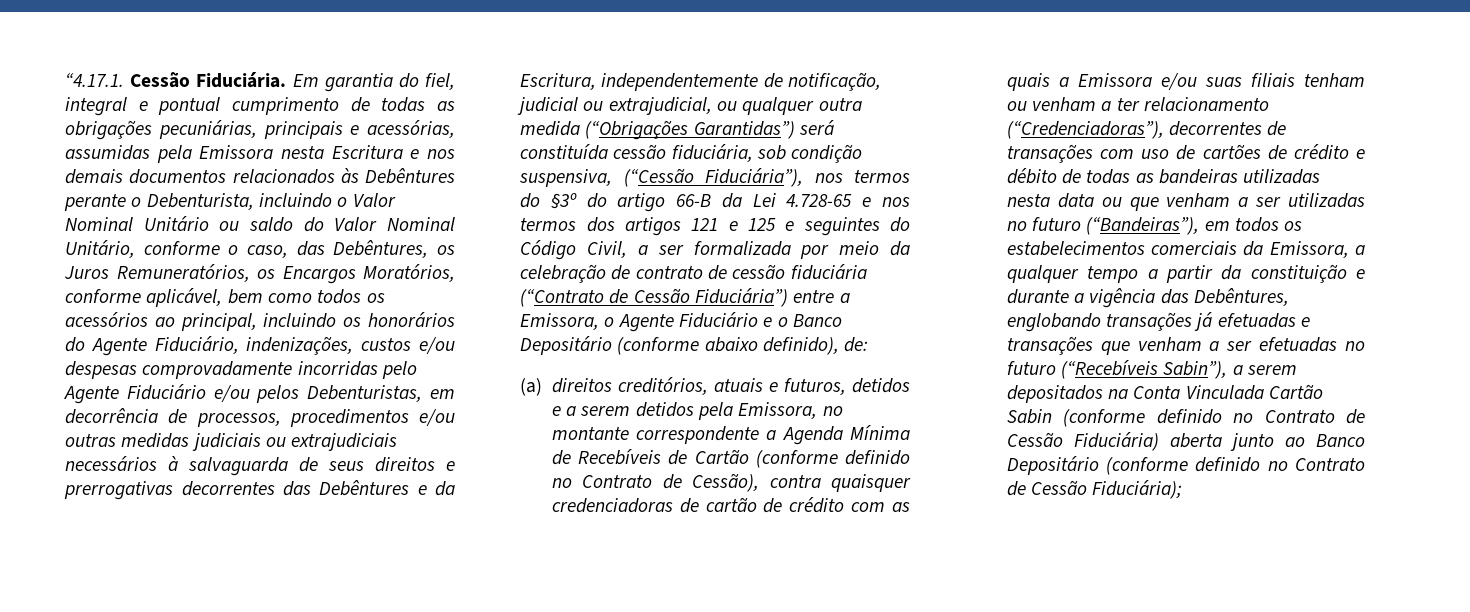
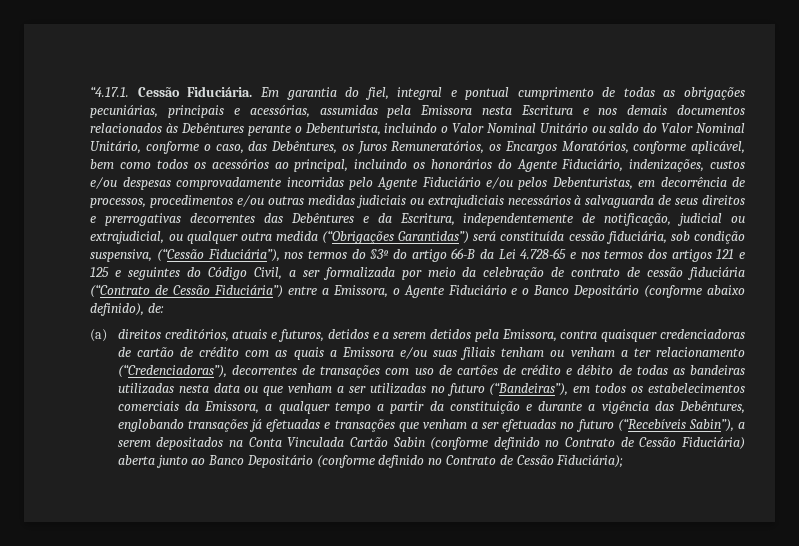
[822,406,843,416] [551,425,910,445] [551,449,910,468] [551,473,760,492] no montante correspondente a Agenda Mínima de Recebíveis de Cartão (conforme definido no Contrato de Cessão), -> (557, 335) none

